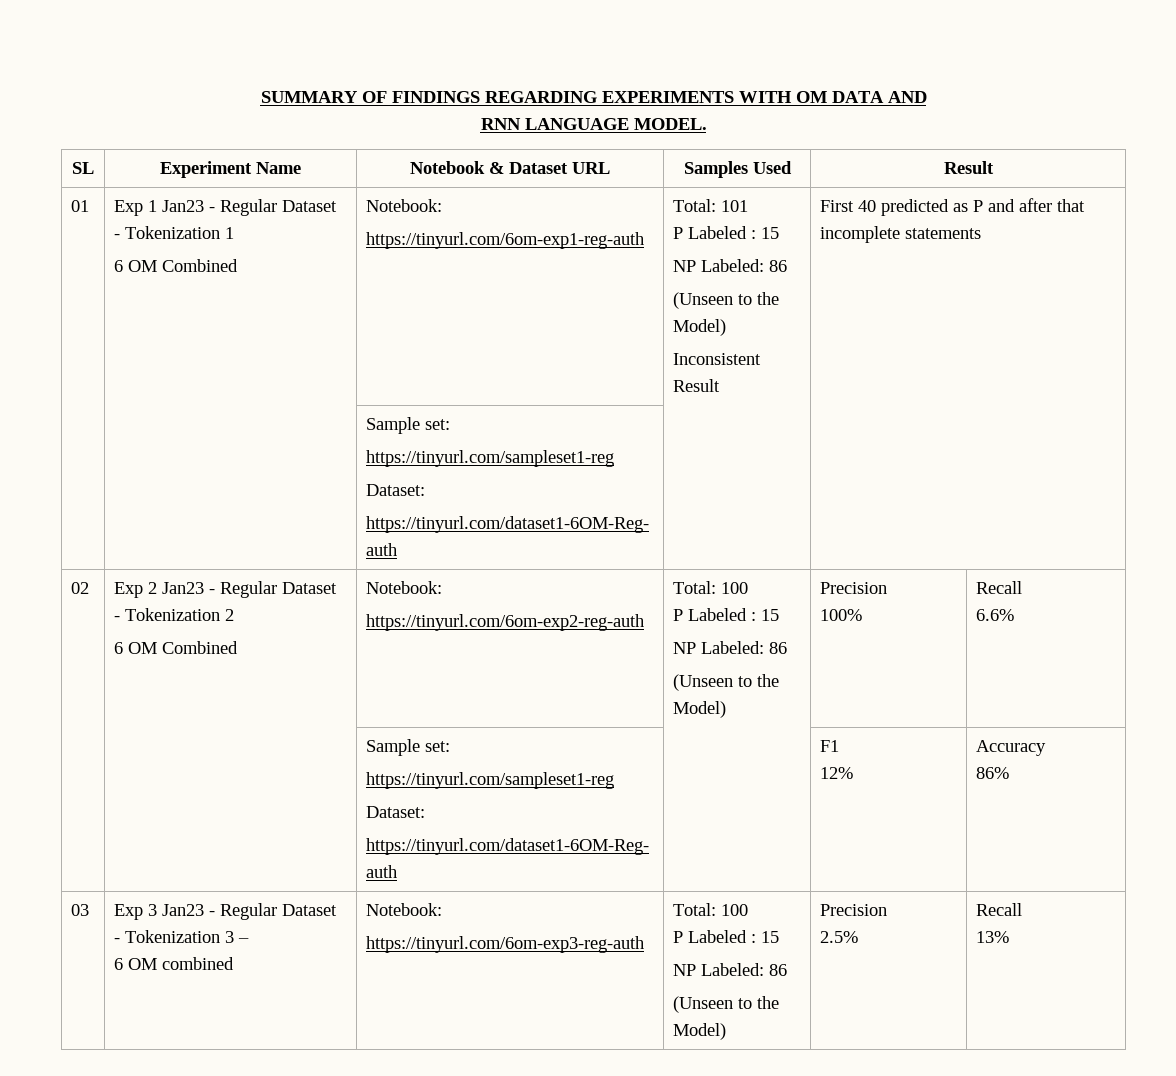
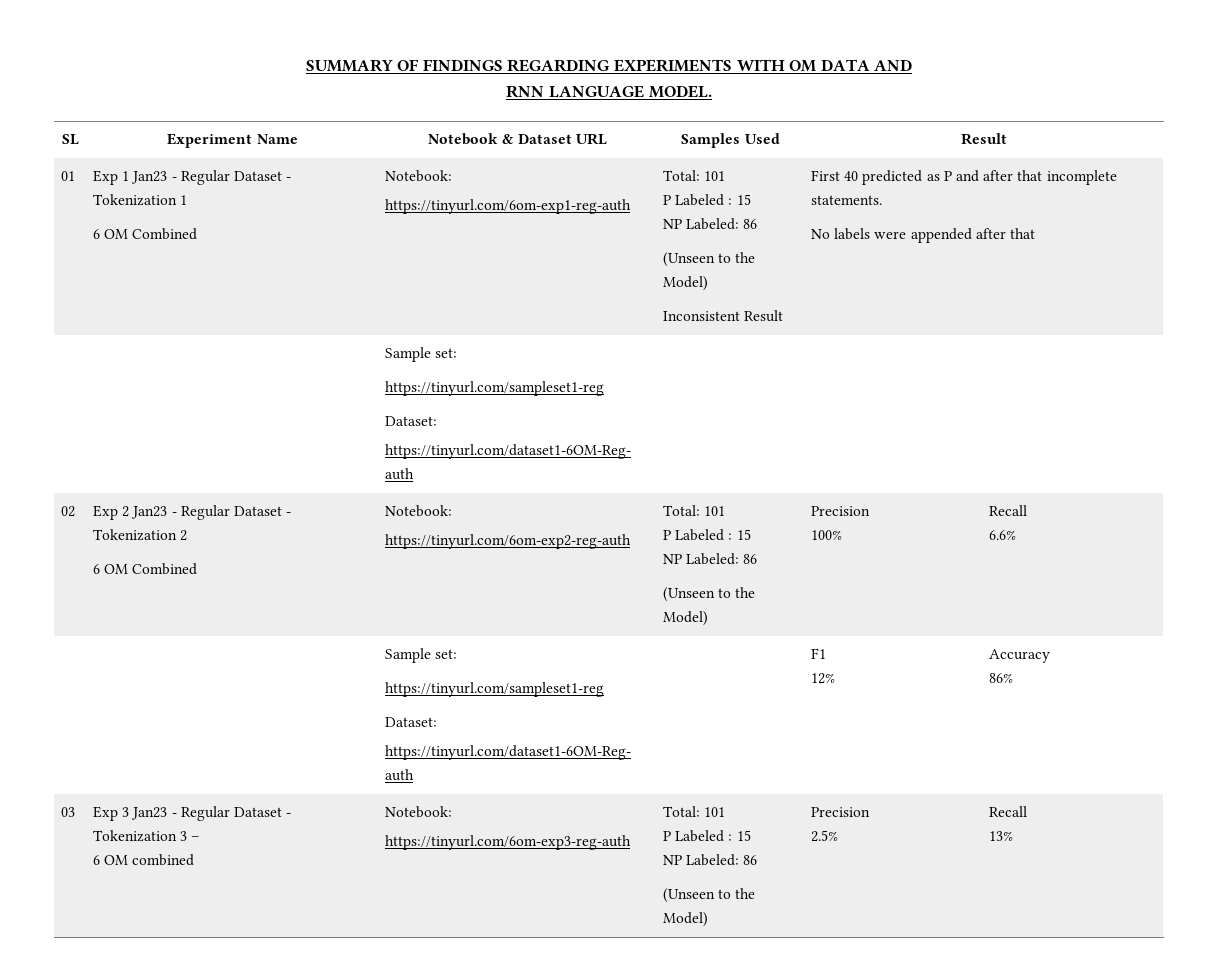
[905,228,982,239] statements -> [811,195,883,205] [811,228,1035,243] statements. // No labels were appended after that
[721,582,749,594] 100 -> [704,506,726,516] 101
[721,904,749,916] 100 -> [704,807,726,817] 101

